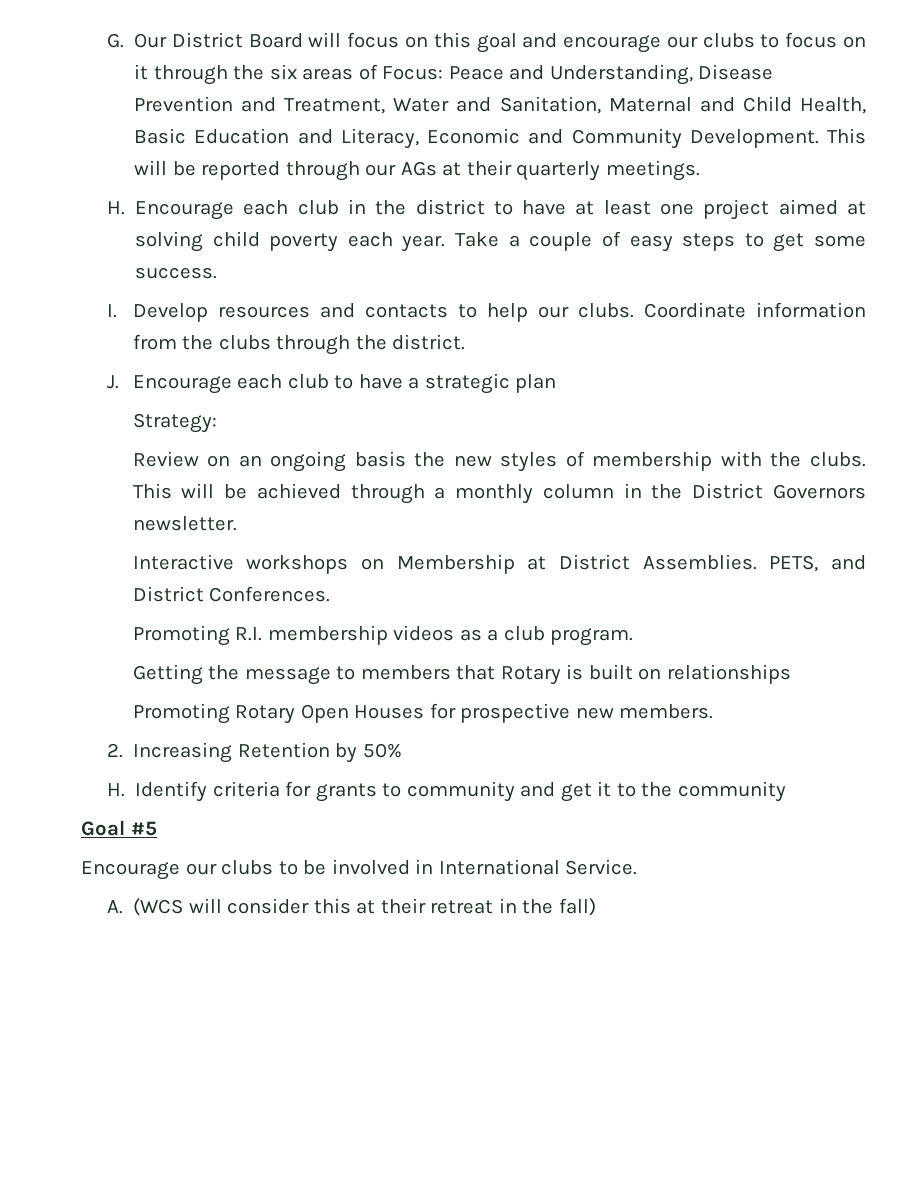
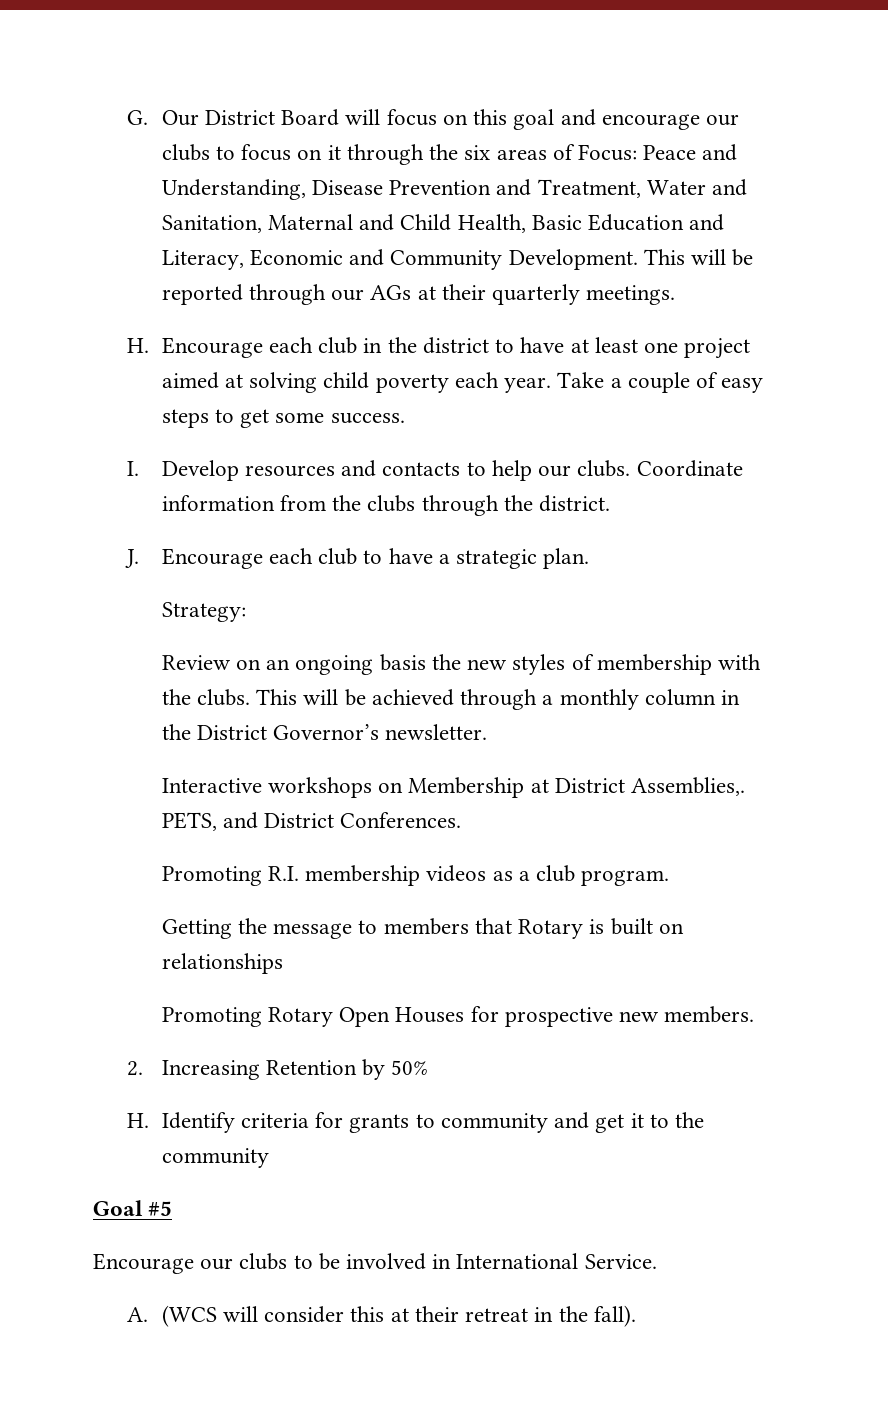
[515,374,557,393] plan -> [543,548,590,569] plan.
[773,484,867,499] Governors -> [273,724,380,740] Governor’s
[642,554,757,570] Assemblies. -> [631,777,746,796] Assemblies,.
[558,898,596,916] fall) -> [593,1305,636,1327] fall).

